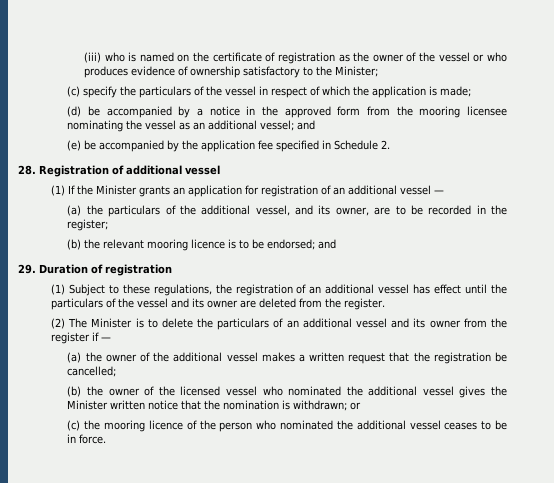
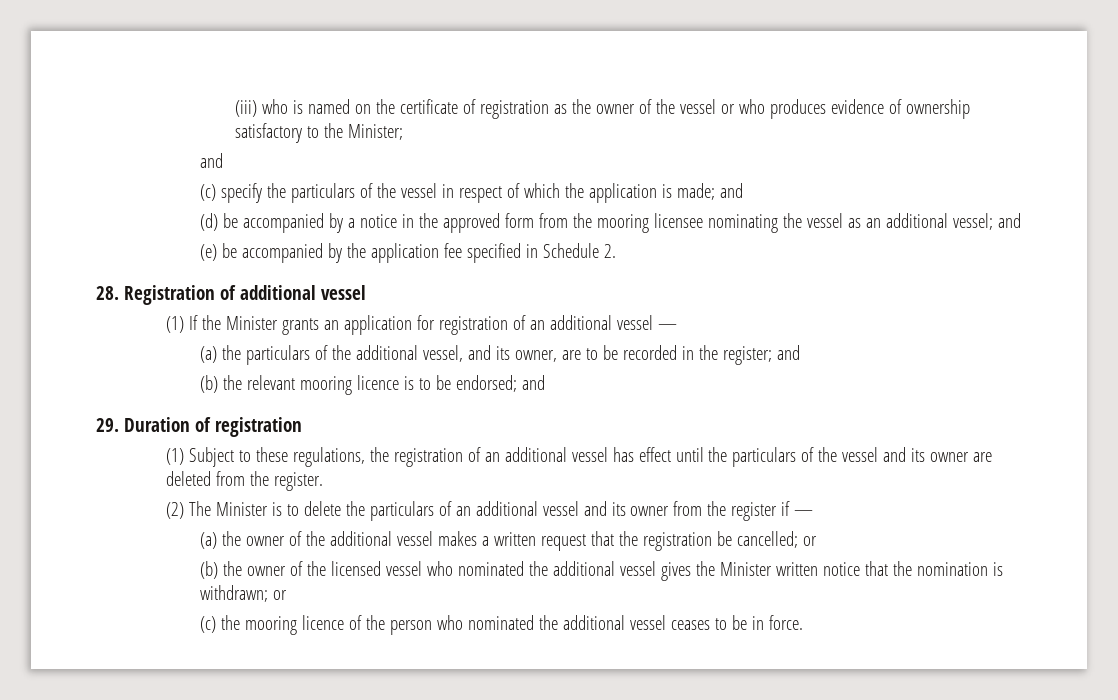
(378, 71) none -> [200,153,224,168] // and
(472, 91) none -> [720,183,744,198] and
(109, 225) none -> [777,345,801,360] and
(117, 371) none -> [803,536,818,546] or

